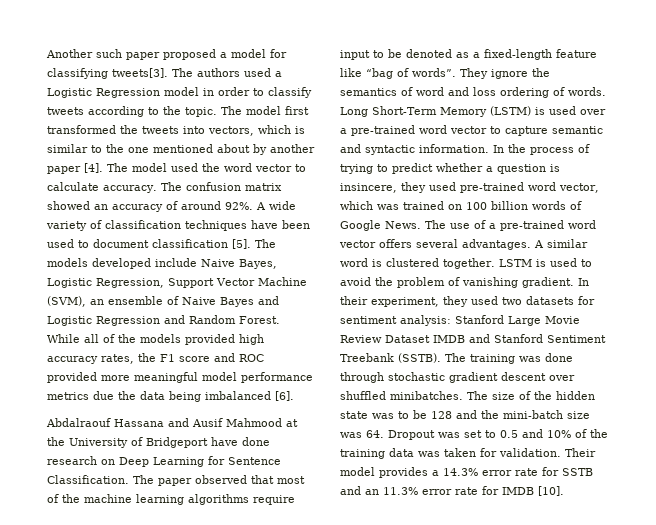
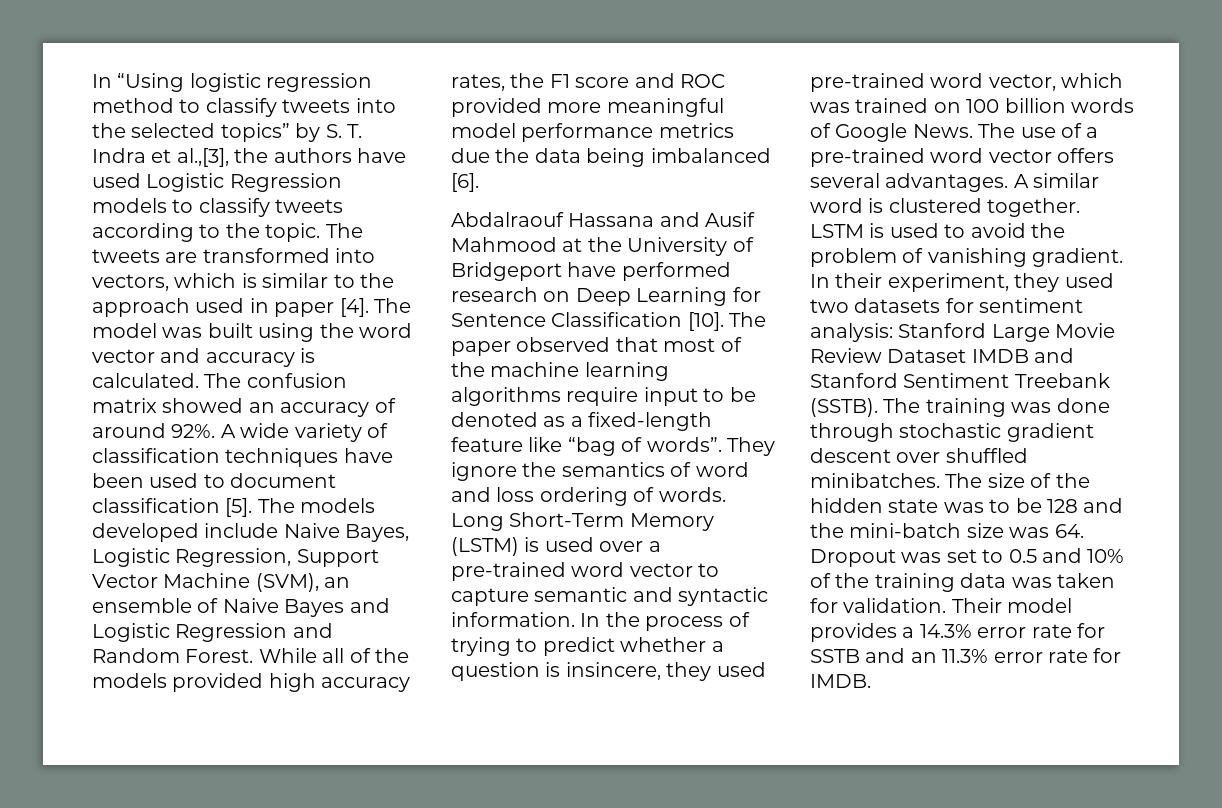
[46,49,287,60] [47,68,282,79] [47,87,250,98] Another such paper proposed a model for classifying tweets[3]. The authors used a Logistic Regression model in order -> [92,73,373,92] [92,98,396,117] [92,123,362,142] [92,148,406,167] [92,173,342,192] [92,198,167,213] In “Using logistic regression method to classify tweets into the selected topics” by S. T. Indra et al.,[3], the authors have used Logistic Regression models
[246,106,309,115] [47,125,179,134] model first transformed the tweets -> [92,248,330,263] tweets are transformed
[128,144,315,155] [47,163,306,174] [47,182,157,193] one mentioned about by another paper [4]. The model used the word vector to calculate accuracy. -> [92,298,411,317] [92,323,412,342] [92,348,316,367] [92,373,199,388] approach used in paper [4]. The model was built using the word vector and accuracy is calculated.
[242,437,270,446] done -> [621,262,731,281] performed
[47,475,129,484] Classification. -> [551,312,724,331] Classification [10].
[502,486,564,496] IMDB [10]. -> [810,674,871,688] IMDB.

